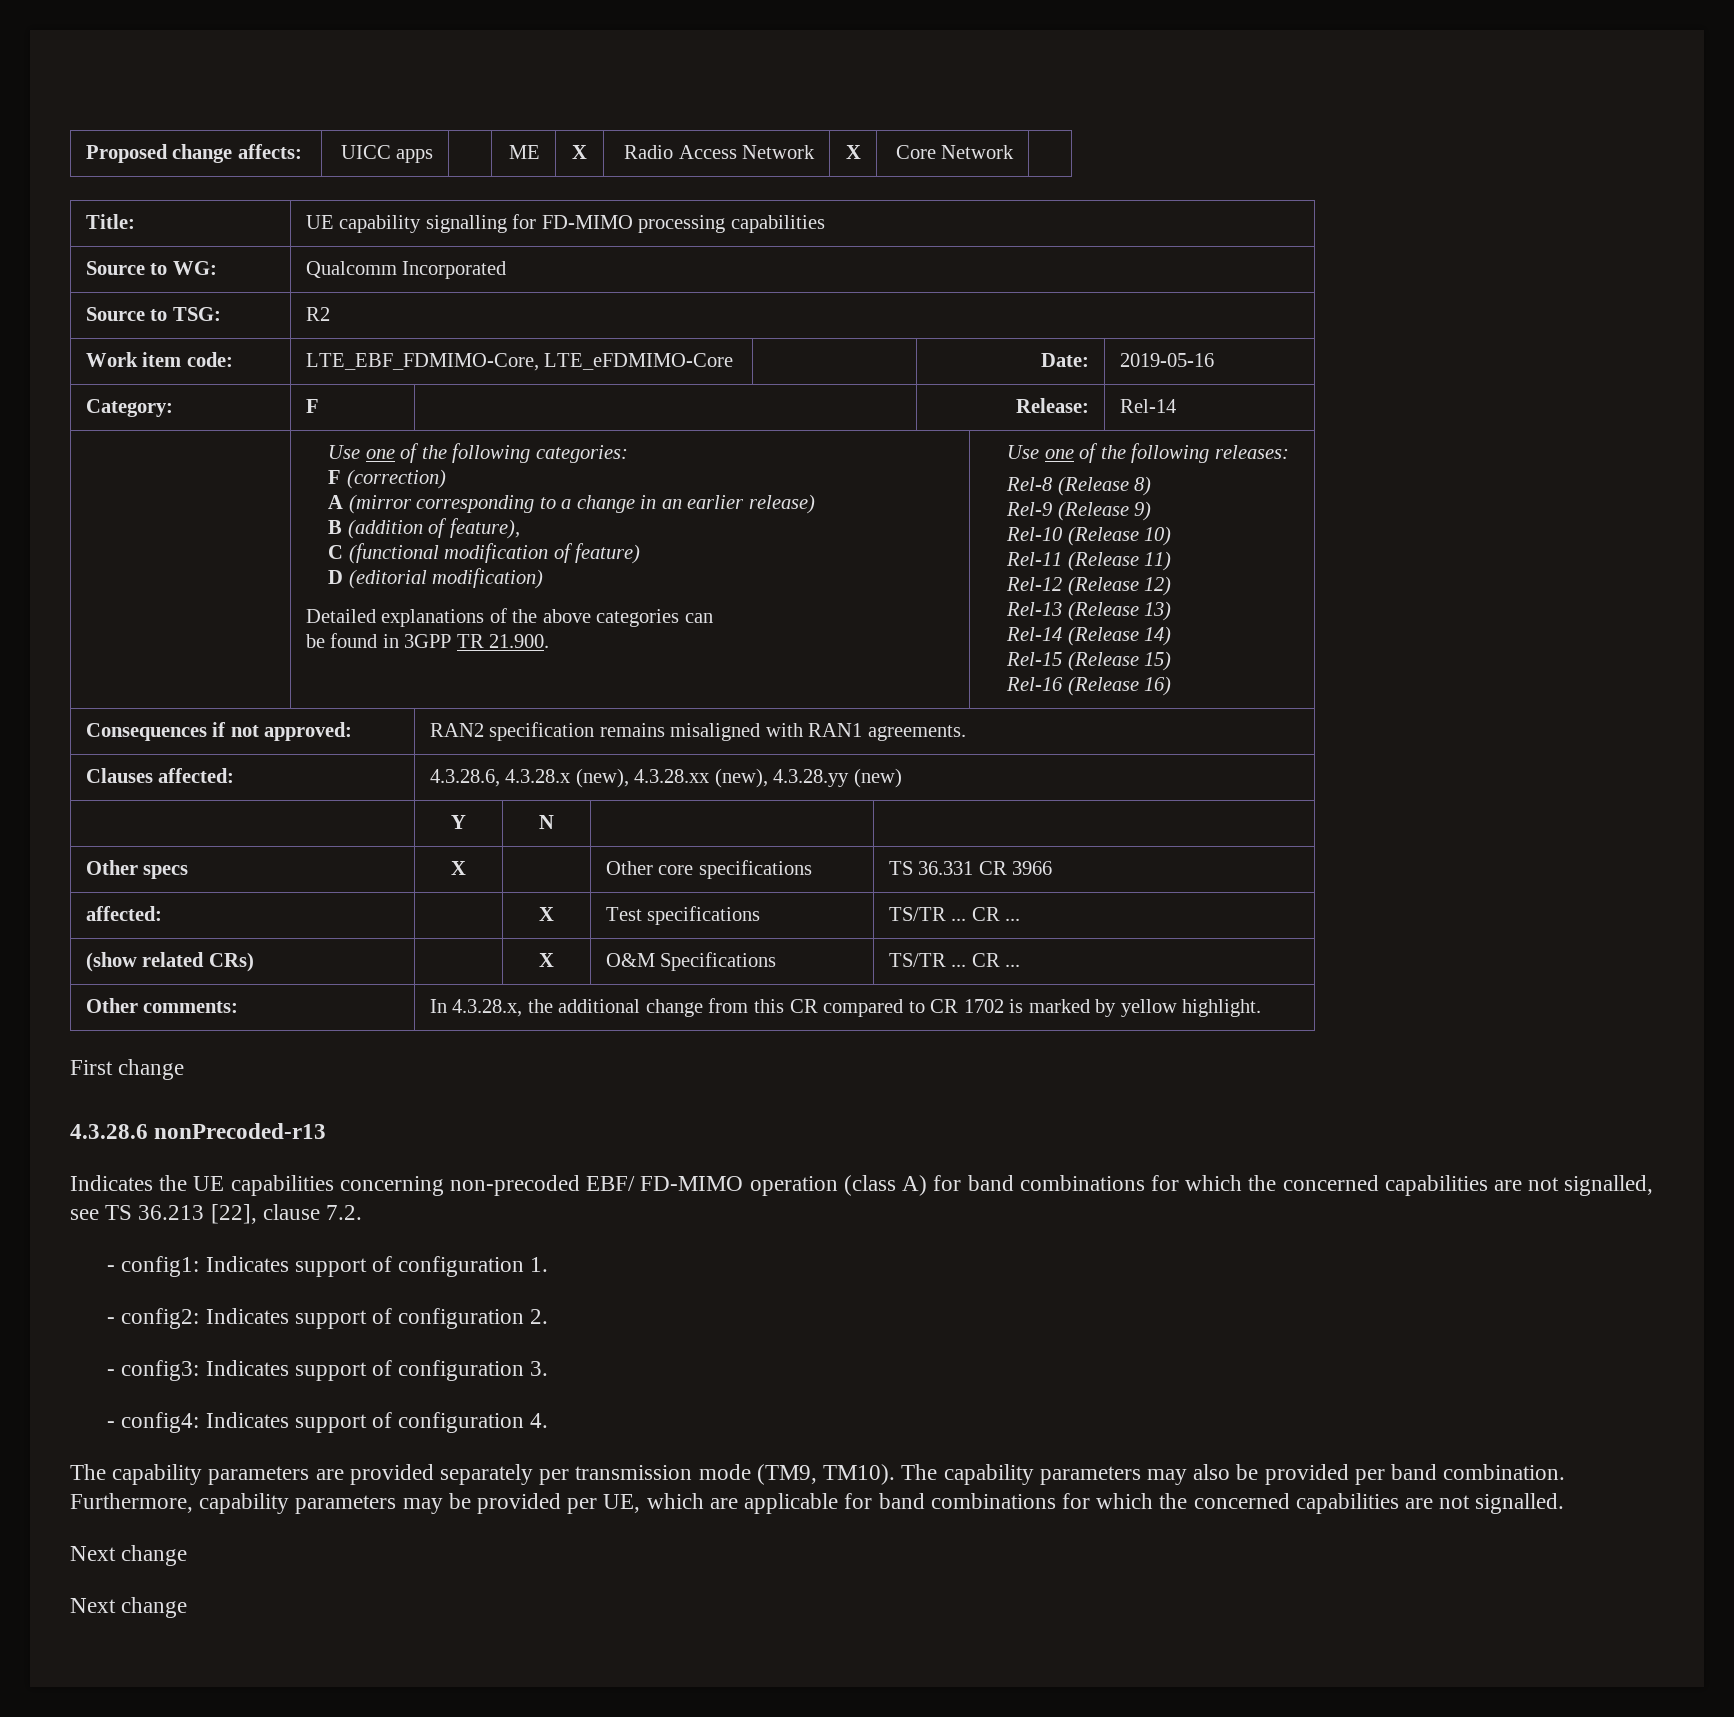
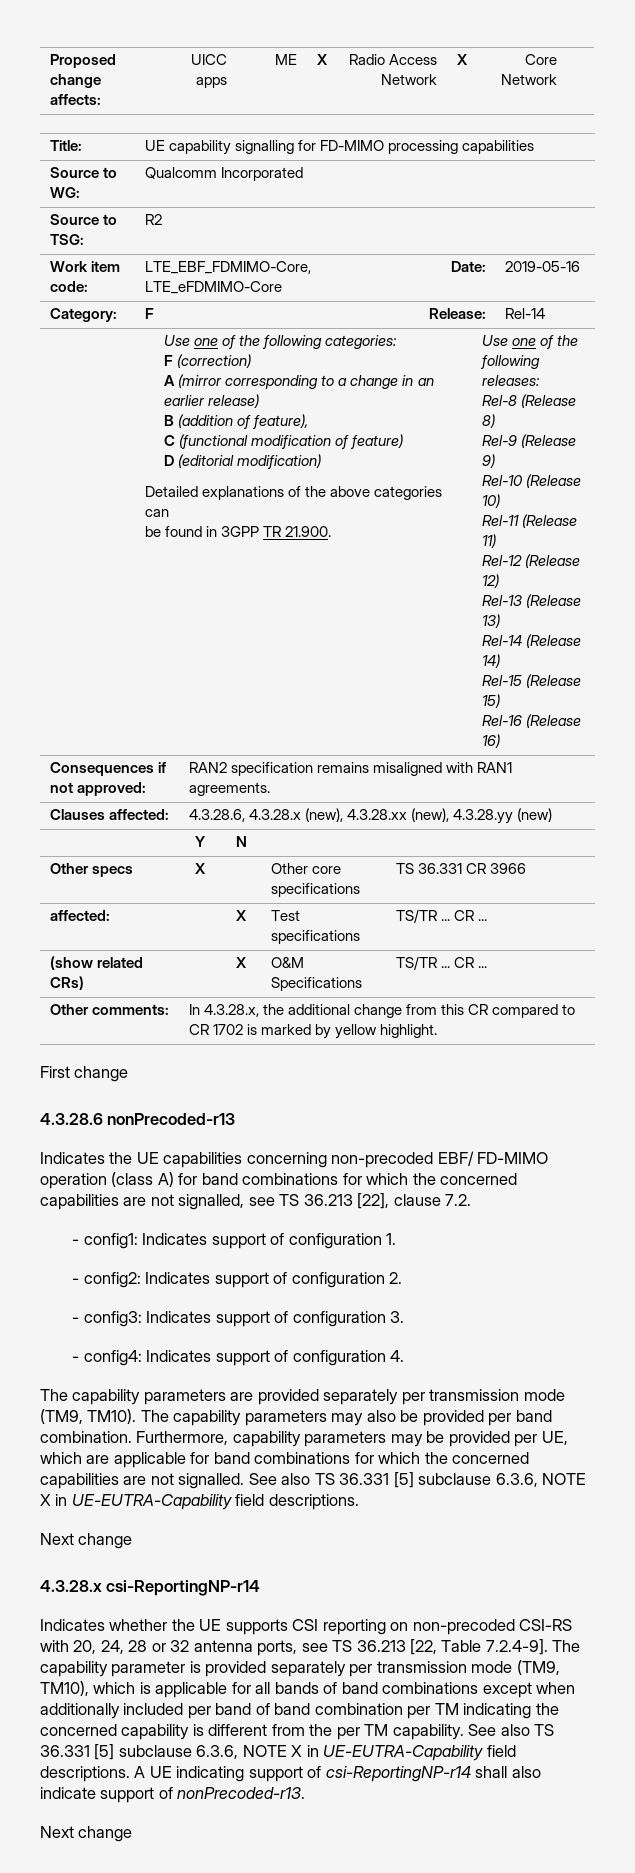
[70,1545,188,1566] // Next change -> [248,1472,587,1488] [40,1494,359,1510] [40,1533,133,1549] [40,1580,261,1596] [40,1619,573,1635] [40,1639,581,1656] [40,1660,560,1677] [40,1681,576,1698] [40,1703,559,1719] [40,1724,555,1740] [40,1744,516,1761] [40,1766,541,1782] [40,1787,306,1803] See also TS 36.331 [5] subclause 6.3.6, NOTE X in UE-EUTRA-Capability field descriptions. // Next change // 4.3.28.x csi-ReportingNP-r14 // Indicates whether the UE supports CSI reporting on non-precoded CSI-RS with 20, 24, 28 or 32 antenna ports, see TS 36.213 [22, Table 7.2.4-9]. The capability parameter is provided separately per transmission mode (TM9, TM10), which is applicable for all bands of band combinations except when additionally included per band of band combination per TM indicating the concerned capability is different from the per TM capability. See also TS 36.331 [5] subclause 6.3.6, NOTE X in UE-EUTRA-Capability field descriptions. A UE indicating support of csi-ReportingNP-r14 shall also indicate support of nonPrecoded-r13.

